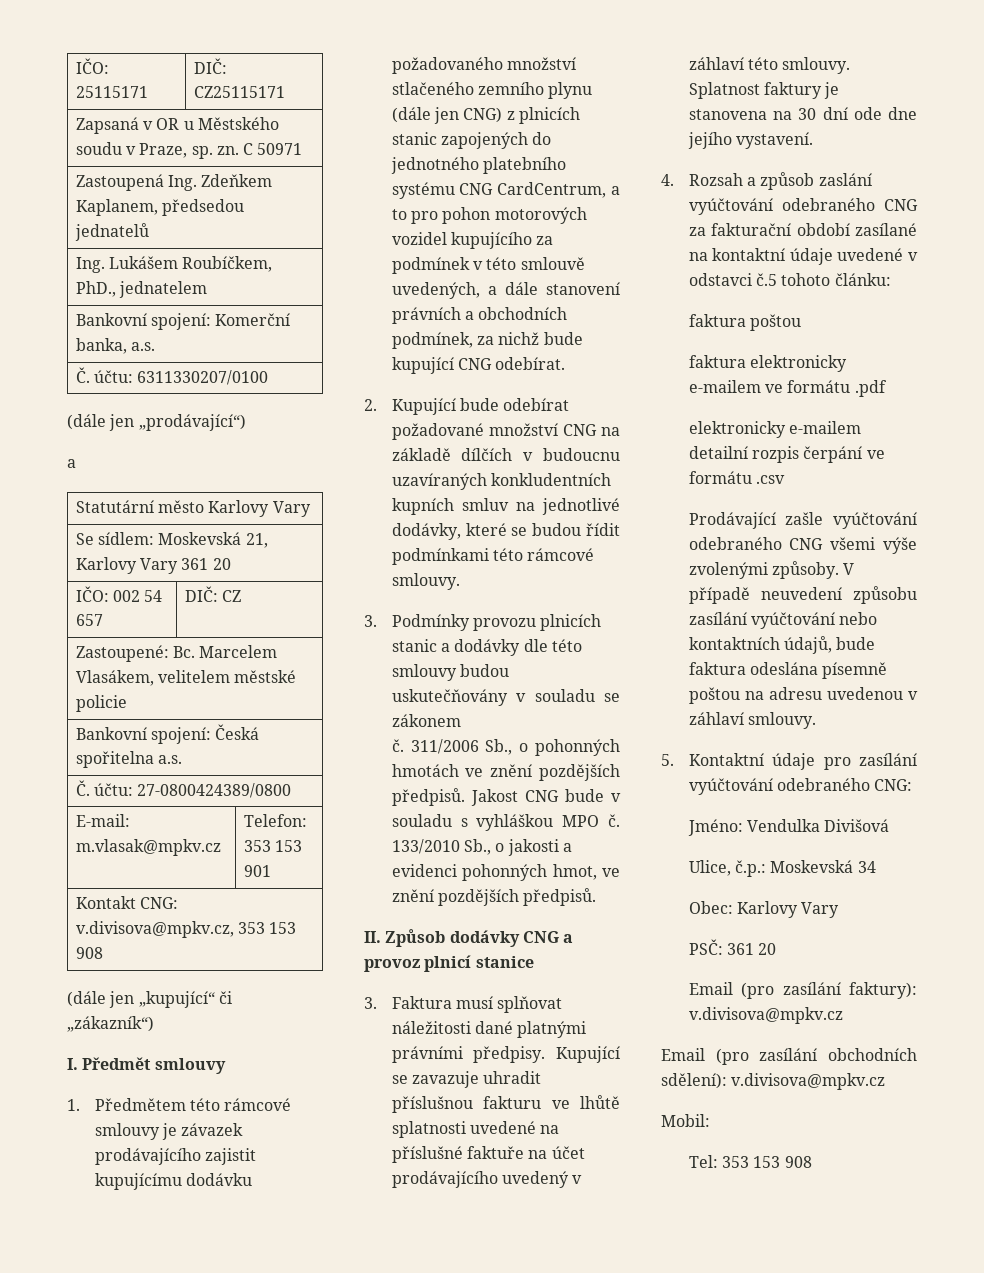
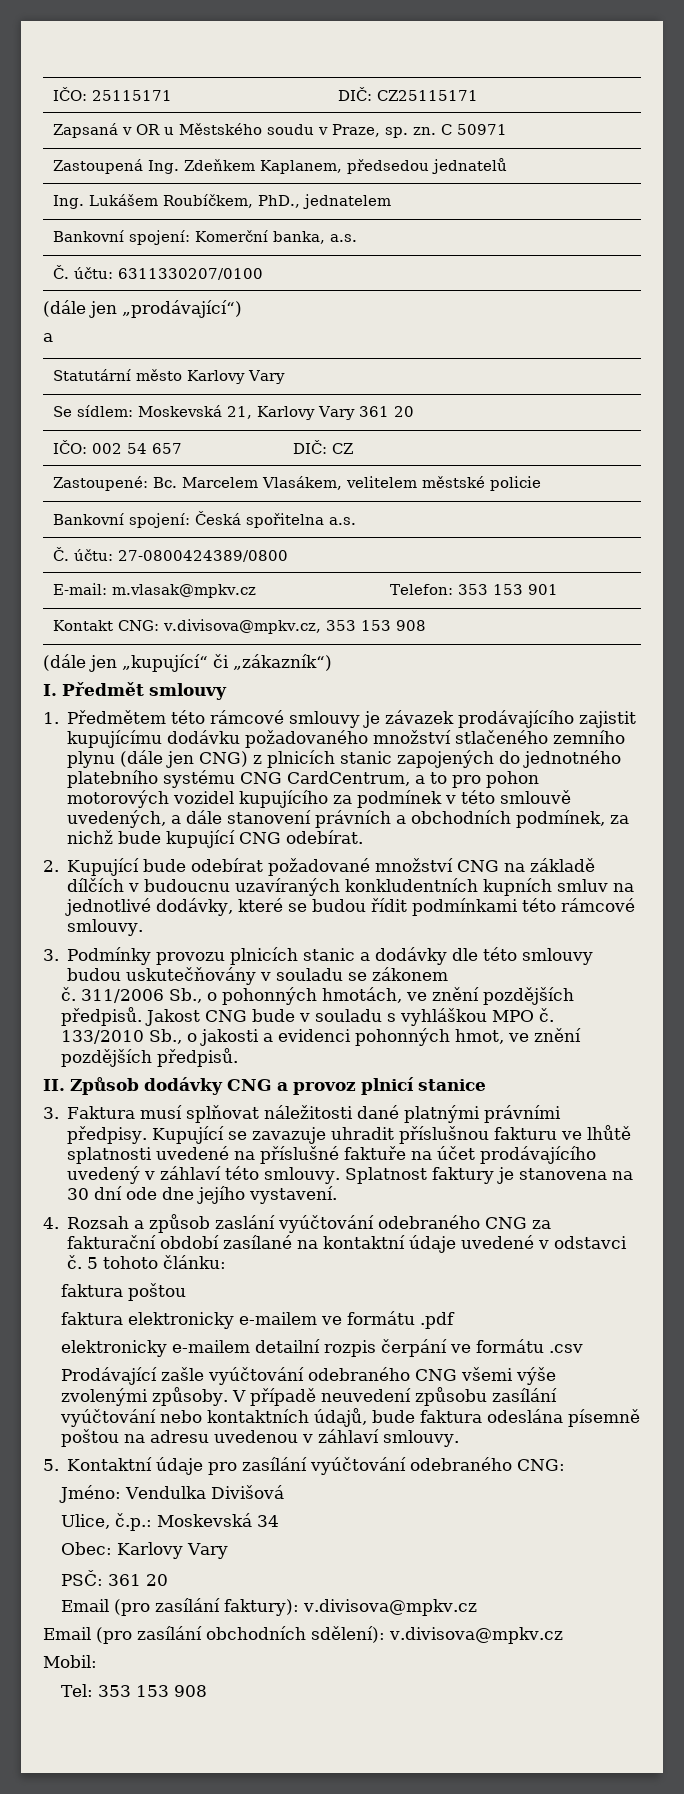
[391,764,459,777] hmotách -> [322,987,403,1003] hmotách,
[756,273,778,286] č.5 -> [67,1255,99,1269] č. 5

